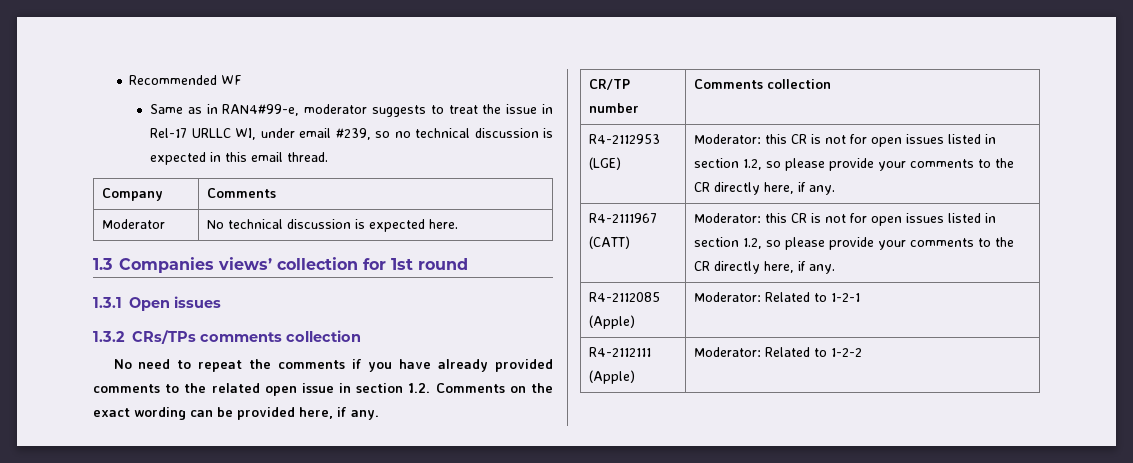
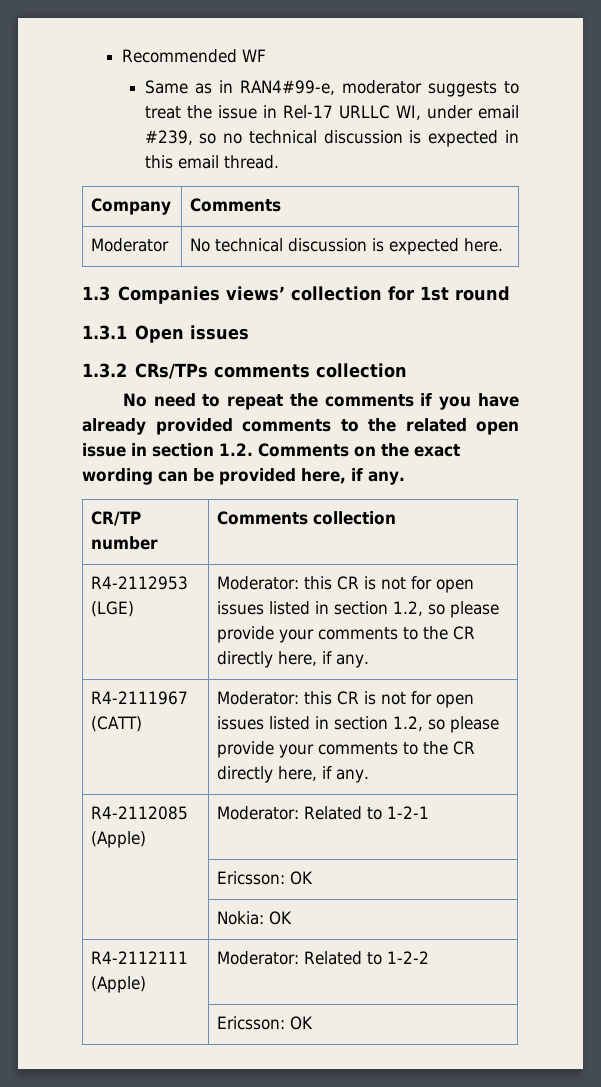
(860, 297) none -> [217,871,314,885] [217,911,293,925] // | Ericsson: OK // | Nokia: OK
(862, 352) none -> [217,1016,314,1030] // | Ericsson: OK

